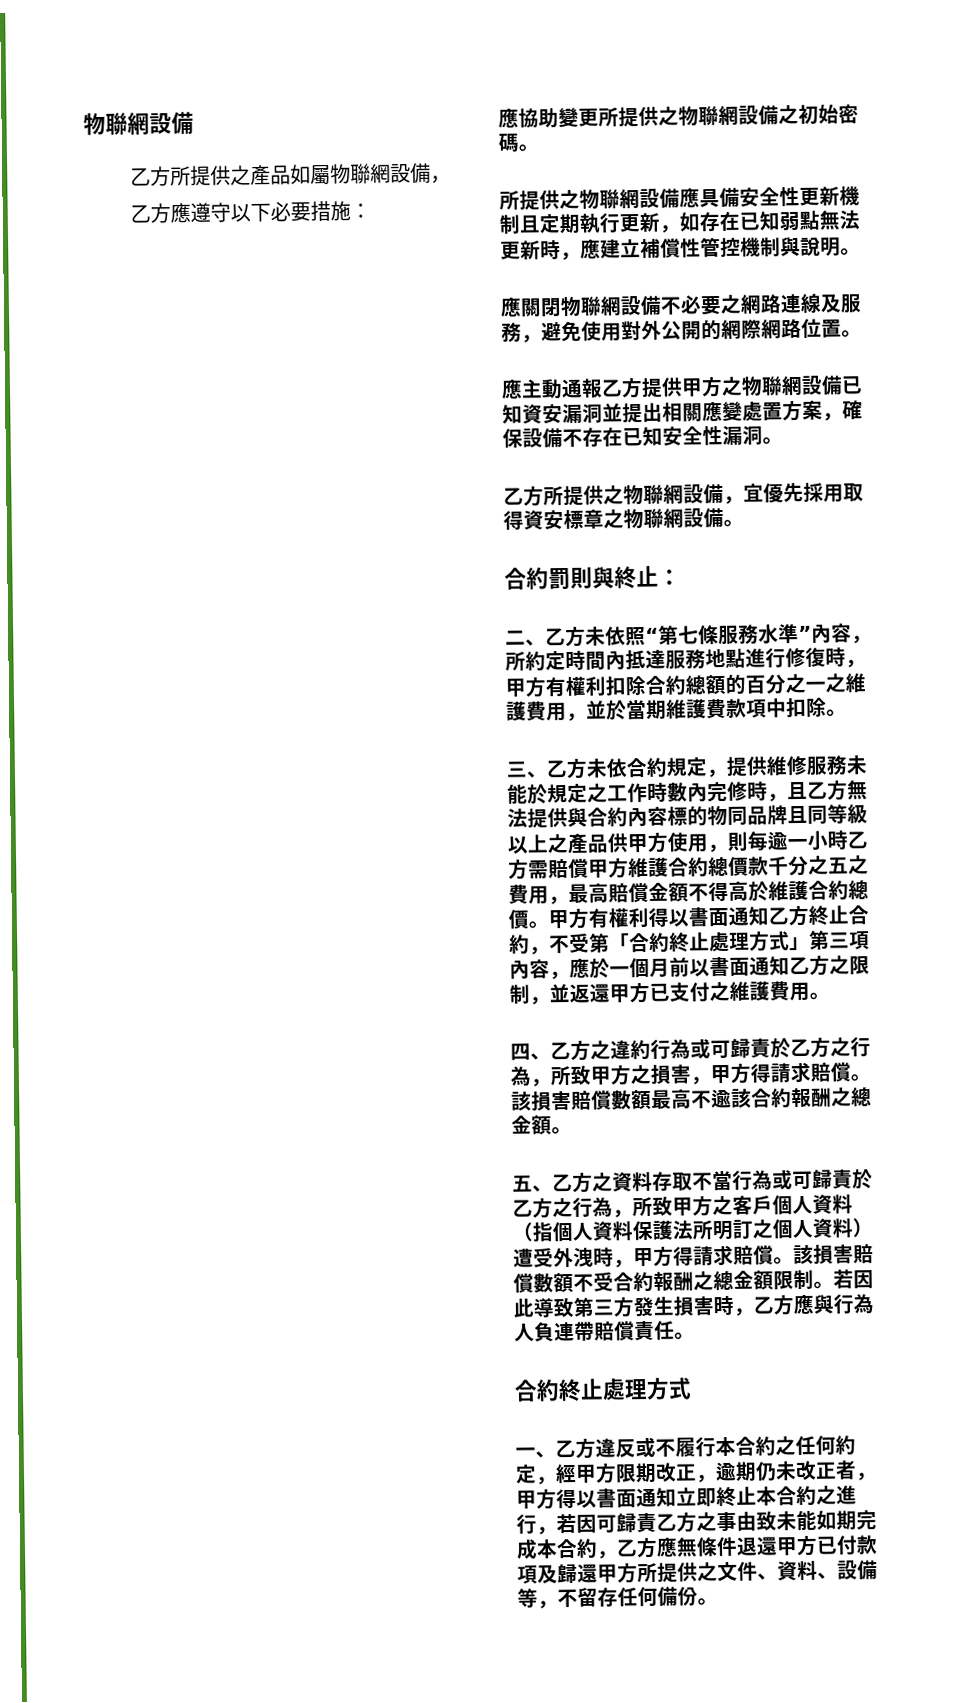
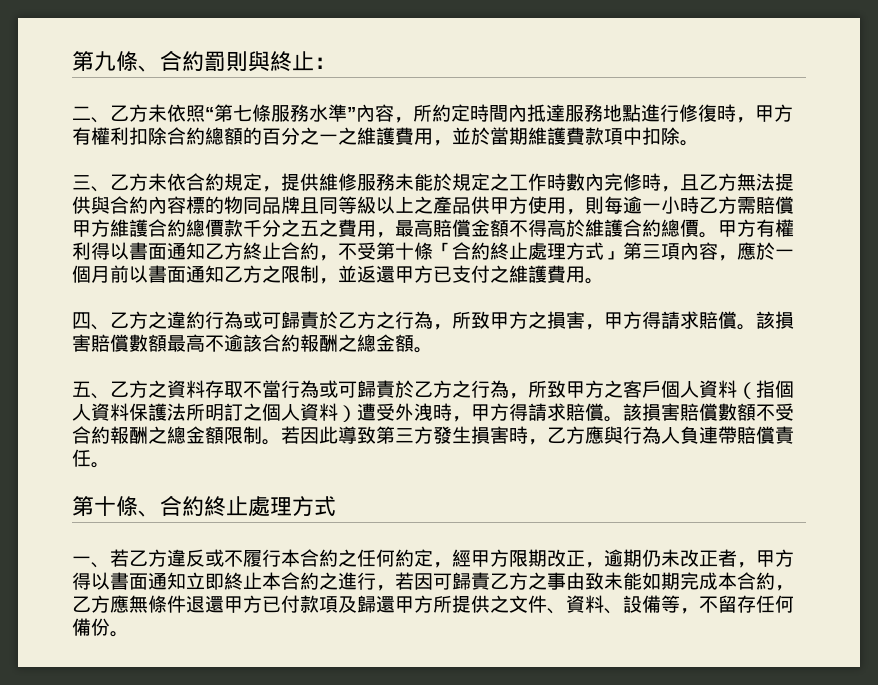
[83,111,194,136] [129,162,451,187] [129,200,371,224] [498,104,859,129] [498,133,539,152] [499,186,860,211] [499,210,860,235] [500,236,861,261] [500,293,862,318] [501,318,862,343] [501,375,863,400] [502,399,863,424] [502,425,783,449] [503,482,864,507] [503,507,744,530] 物聯網設備 // 乙方所提供之產品如屬物聯網設備，乙方應遵守以下必要措施： // 應協助變更所提供之物聯網設備之初始密碼。 // 所提供之物聯網設備應具備安全性更新機制且定期執行更新，如存在已知弱點無法更新時，應建立補償性管控機制與說明。 // 應關閉物聯網設備不必要之網路連線及服務，避免使用對外公開的網際網路位置。 // 應主動通報乙方提供甲方之物聯網設備已知資安漏洞並提出相關應變處置方案，確保設備不存在已知安全性漏洞。 // 乙方所提供之物聯網設備，宜優先採用取得資安標章之物聯網設備。 // -> [72,51,160,72] 第九條、
(610, 943) none -> [395,242,433,260] 十條
(695, 1336) none -> [72,496,160,517] 第十條、
(556, 1455) none -> [110,549,129,567] 若

